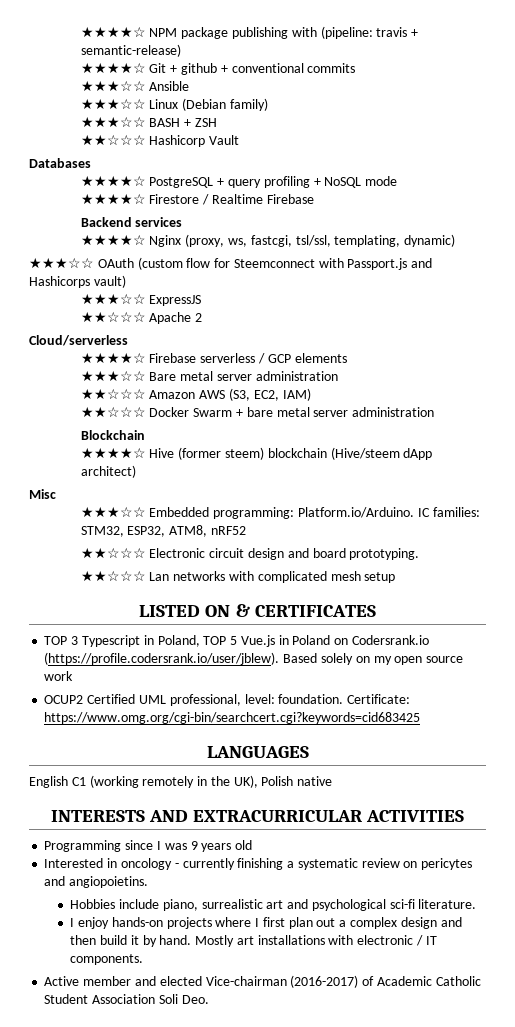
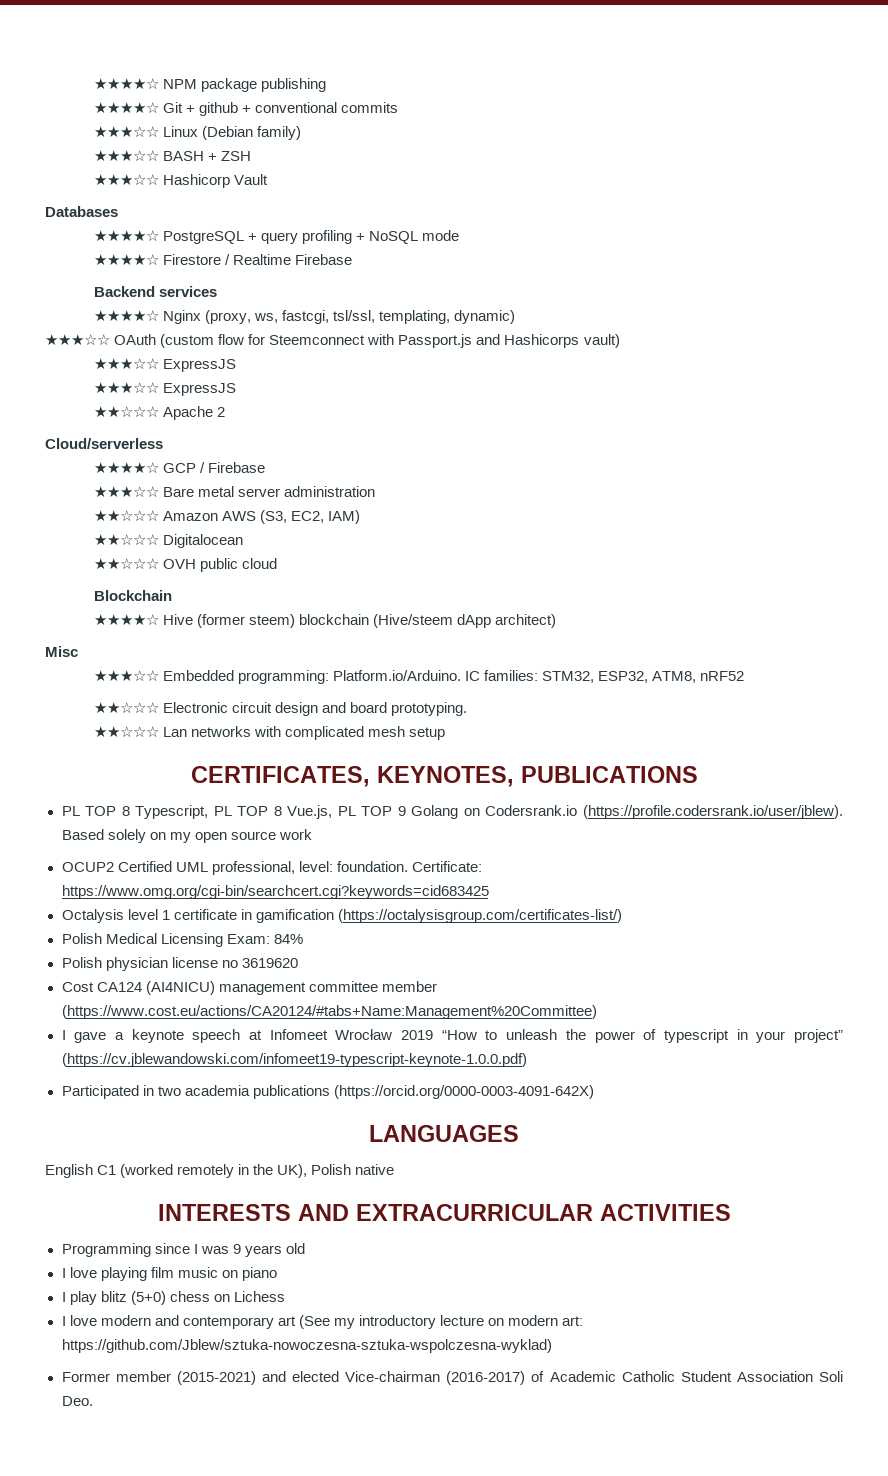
[291,26,419,39] [80,44,181,57] with (pipeline: travis + semantic-release) -> (326, 85) none
[80,80,190,92] // ★★★☆☆ Ansible -> (398, 107) none
[80,134,146,146] ★★☆☆☆ -> [93,174,159,186] ★★★☆☆
(202, 300) none -> [93,382,236,396] // ★★★☆☆ ExpressJS
[149,353,347,364] Firebase serverless / GCP elements -> [162,462,265,473] GCP / Firebase
[149,407,435,417] Docker Swarm + bare metal server administration -> [162,534,243,548] [93,558,277,572] Digitalocean // ★★☆☆☆ OVH public cloud
[139,604,376,617] [44,635,331,647] LISTED ON & CERTIFICATES // TOP 3 Typescript in Poland, TOP 5 Vue.js in Poland -> [190,766,698,787] [61,805,459,819] CERTIFICATES, KEYNOTES, PUBLICATIONS // PL TOP 8 Typescript, PL TOP 8 Vue.js, PL TOP 9 Golang
(421, 718) none -> [61,909,622,923] [61,933,303,947] [61,957,298,971] [61,981,437,995] [61,1005,597,1019] [61,1029,844,1043] [61,1053,527,1067] [61,1085,594,1099] // Octalysis level 1 certificate in gamification (https://octalysisgroup.com/certificates-list/) // Polish Medical Licensing Exam: 84% // Polish physician license no 3619620 // Cost CA124 (AI4NICU) management committee member (https://www.cost.eu/actions/CA20124/#tabs+Name:Management%20Committee) // I gave a keynote speech at Infomeet Wrocław 2019 “How to unleash the power of typescript in your project” (https://cv.jblewandowski.com/infomeet19-typescript-keynote-1.0.0.pdf) // Participated in two academia publications (https://orcid.org/0000-0003-4091-642X)
[89,775,139,788] (working -> [120,1164,174,1178] (worked
[44,858,473,870] [44,876,149,888] [70,899,477,911] [70,917,462,929] [70,935,437,947] [70,954,144,965] [44,976,132,986] Interested in oncology - currently finishing a systematic review on pericytes and angiopoietins. // Hobbies include piano, surrealistic art and psychological sci-fi literature. // I enjoy hands-on projects where I first plan out a complex design and then build it by hand. Mostly art installations with electronic / IT components. // Active member -> [61,1267,277,1281] [61,1291,285,1305] [61,1315,584,1329] [61,1339,552,1353] [61,1371,256,1385] I love playing film music on piano // I play blitz (5+0) chess on Lichess // I love modern and contemporary art (See my introductory lecture on modern art: https://github.com/Jblew/sztuka-nowoczesna-sztuka-wspolczesna-wyklad) // Former member (2015-2021)

